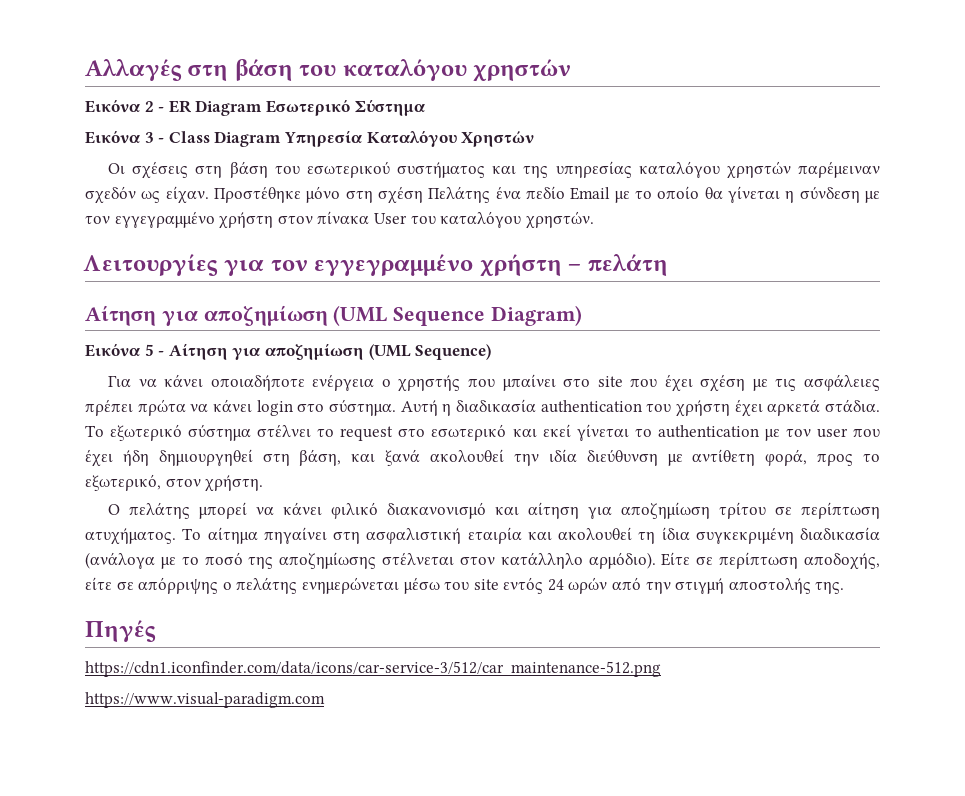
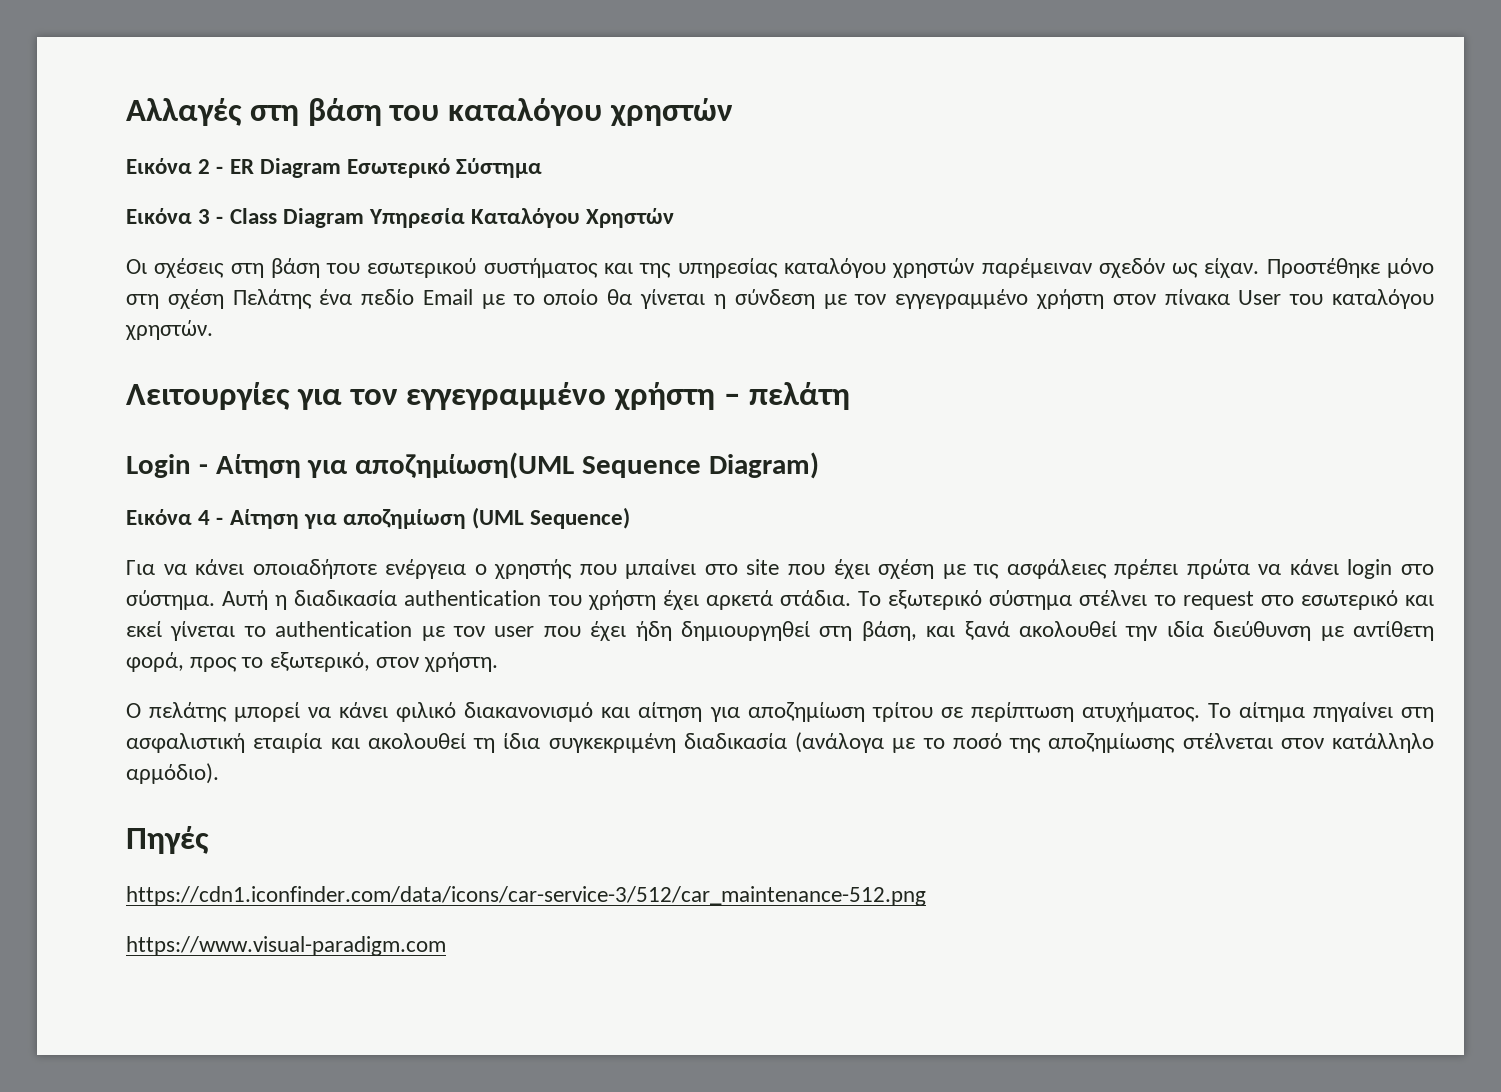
[85,305,388,326] Αίτηση για αποζημίωση (UML -> [126,452,575,479] Login - Αίτηση για αποζημίωση(UML
[144,344,154,356] 5 -> [198,510,211,525] 4
[661,552,880,570] [85,577,845,594] Είτε σε περίπτωση αποδοχής, είτε σε απόρριψης ο πελάτης ενημερώνεται μέσω του site εντός 24 ωρών από την στιγμή αποστολής της. -> (219, 773) none

